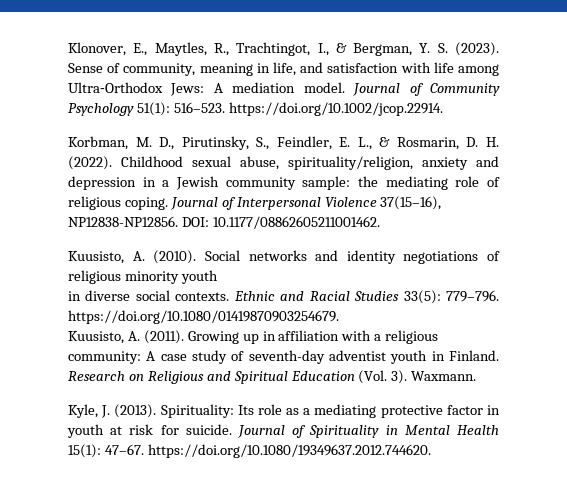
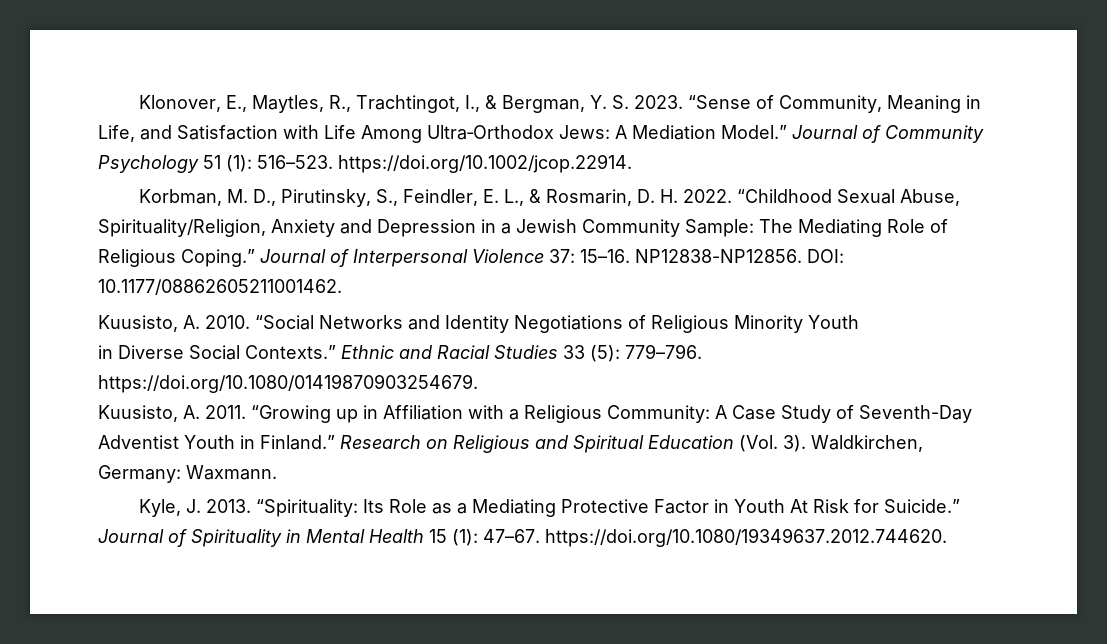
[455,42,500,56] [68,62,499,76] (2023). Sense of community, meaning in life, and satisfaction with life among -> [633,95,981,113] [98,125,422,143] 2023. “Sense of Community, Meaning in Life, and Satisfaction with Life Among
[232,82,345,93] mediation model. -> [632,125,787,140] Mediation Model.”
[136,102,170,116] 51(1): -> [203,155,252,172] 51 (1):
[68,156,499,170] [68,176,501,190] [68,196,168,210] (2022). Childhood sexual abuse, spirituality/religion, anxiety and depression in a Jewish community sample: the mediating role of religious coping. -> [682,189,960,206] [98,219,948,237] [98,249,255,267] 2022. “Childhood Sexual Abuse, Spirituality/Religion, Anxiety and Depression in a Jewish Community Sample: The Mediating Role of Religious Coping.”
[380,196,442,210] 37(15–16), -> [549,249,630,263] 37: 15–16.
[153,250,500,264] [68,270,218,284] [68,290,230,301] (2010). Social networks and identity negotiations of religious minority youth // in diverse social contexts. -> [205,315,859,333] [98,345,336,360] 2010. “Social Networks and Identity Negotiations of Religious Minority Youth // in Diverse Social Contexts.”
[403,290,441,304] 33(5): -> [563,345,620,362] 33 (5):
[143,330,239,344] (2011). Growing -> [205,405,331,423] 2011. “Growing
[278,330,340,341] affiliation -> [383,405,463,420] Affiliation
[385,330,439,344] [68,350,499,364] religious community: A case study of seventh-day adventist youth in Finland. -> [524,405,972,423] [98,435,335,450] Religious Community: A Case Study of Seventh-Day Adventist Youth in Finland.”
(408, 377) none -> [811,435,923,452] [98,465,181,483] Waldkirchen, Germany:
[114,404,501,418] [67,424,232,438] (2013). Spirituality: Its role as a mediating protective factor in youth at risk for suicide. -> [205,499,960,517] 2013. “Spirituality: Its Role as a Mediating Protective Factor in Youth At Risk for Suicide.”
[68,444,101,458] 15(1): -> [429,529,478,546] 15 (1):

